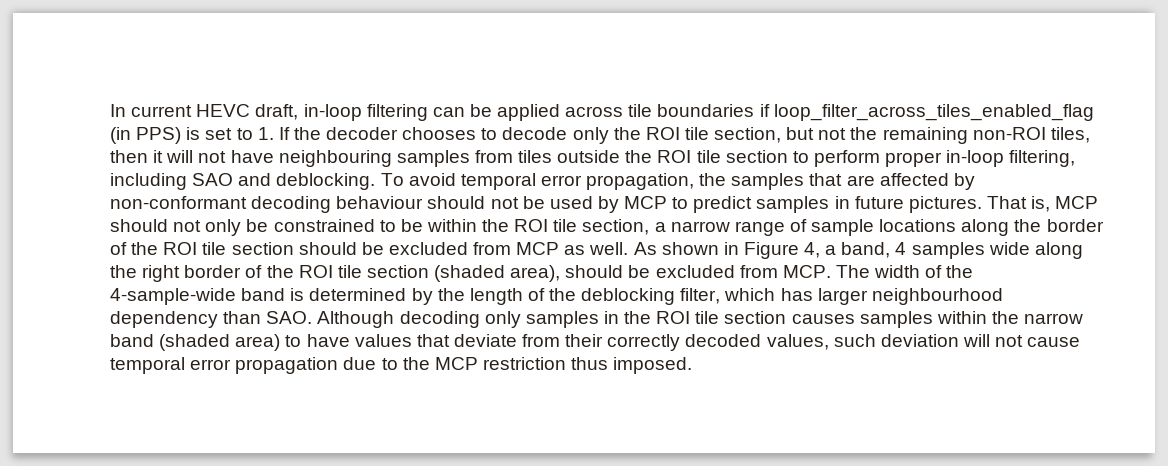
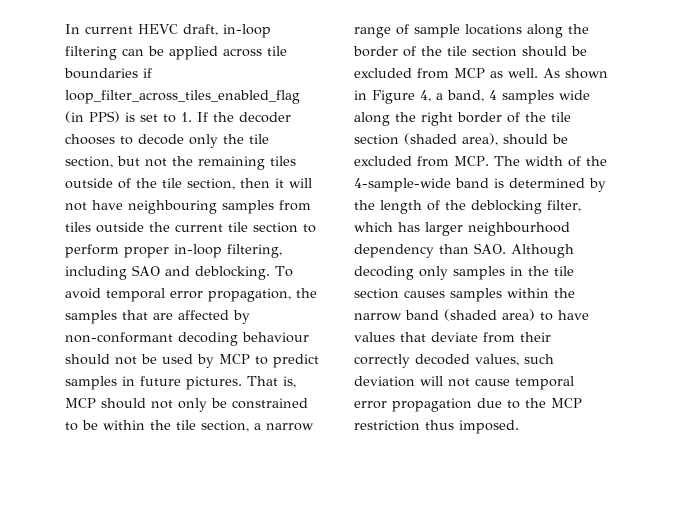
[645,127,680,140] ROI -> (244, 139) none
[972,127,1090,143] non-ROI tiles, -> [270,156,296,166] [65,178,235,190] tiles outside of the tile section,
[657,150,692,163] ROI -> [175,224,223,232] current
[514,219,549,232] ROI -> (171, 425) none
[163,242,198,255] ROI -> (442, 51) none
[298,265,333,278] ROI -> (546, 117) none
[656,311,691,324] ROI -> (549, 271) none

